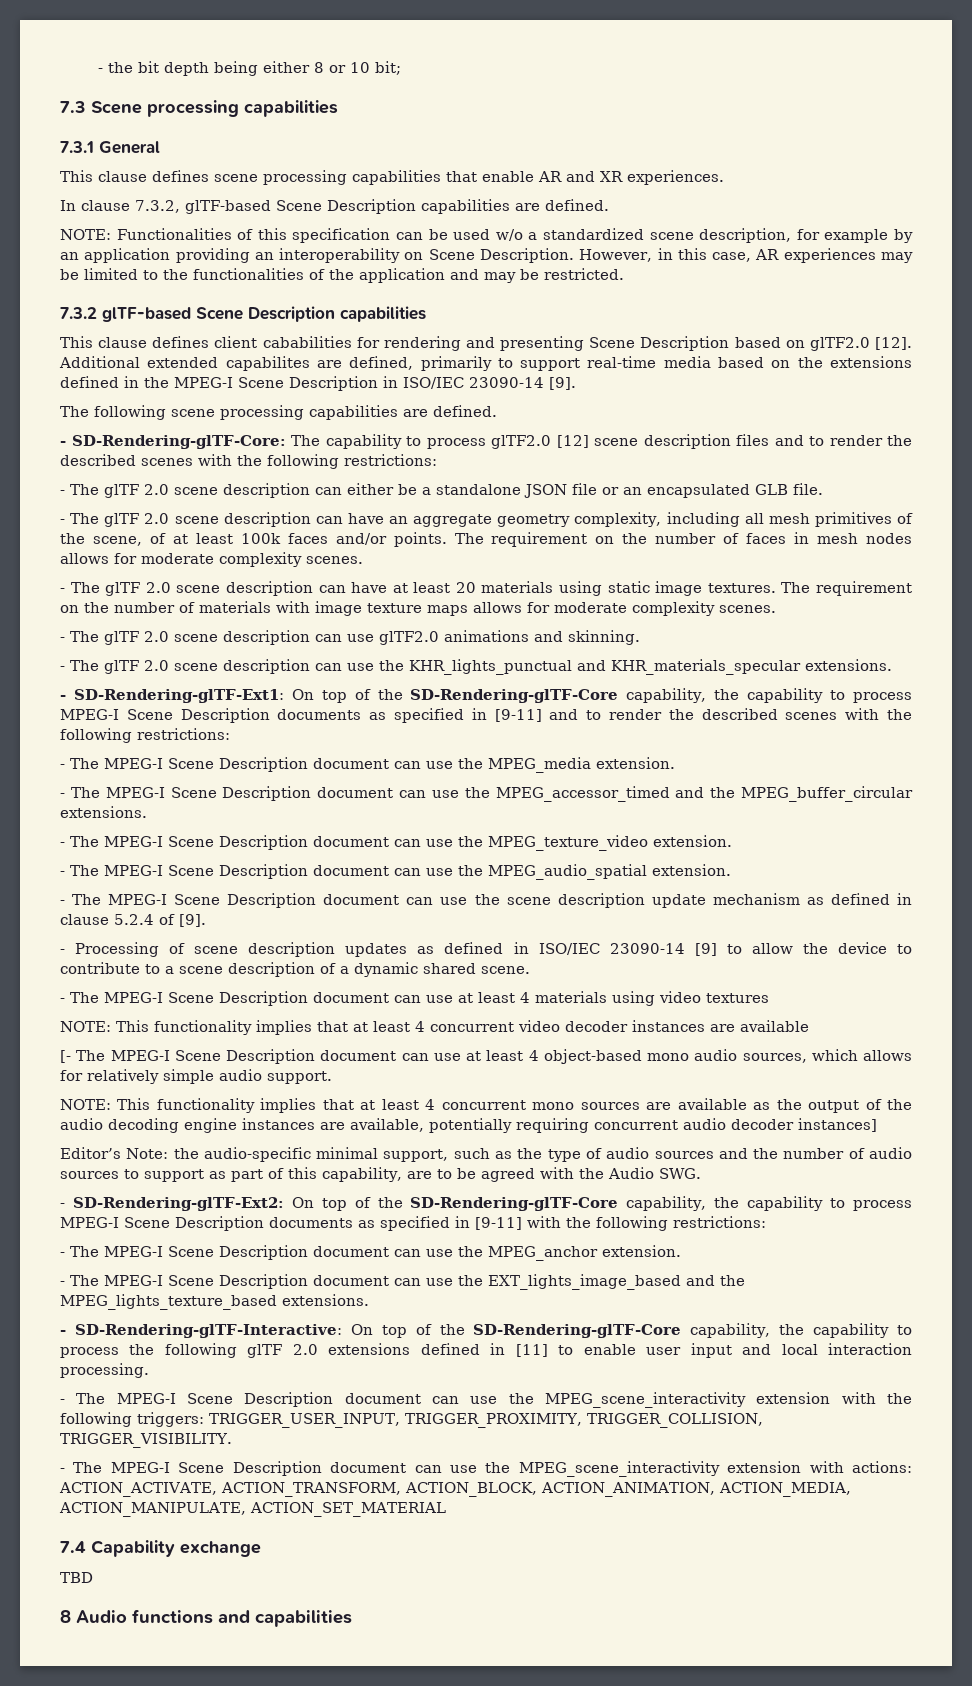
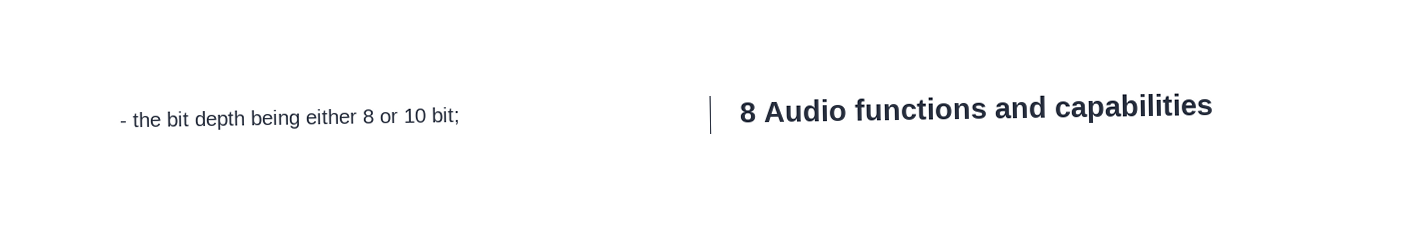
[60,100,338,117] [60,141,160,154] [60,170,724,185] [60,199,609,214] [60,228,914,243] [60,248,914,263] [60,268,624,283] [60,306,426,322] [60,336,912,351] [59,356,912,371] [60,376,576,391] [60,405,497,420] [60,434,912,449] [60,454,437,469] [60,483,823,498] [60,512,913,527] [60,532,913,547] [60,552,363,567] [60,581,913,596] [60,601,776,616] [60,630,640,645] [60,659,892,675] [60,688,913,703] [60,708,912,723] [60,728,230,743] [60,757,675,773] [60,786,914,802] [60,806,147,818] [60,835,732,851] [60,864,731,880] [60,893,913,908] [60,914,206,927] [60,942,912,957] [60,962,530,977] [60,991,769,1006] [60,1020,809,1035] [60,1049,912,1064] [60,1069,332,1084] [60,1098,913,1113] [60,1118,877,1133] [60,1147,912,1162] [60,1167,701,1182] [60,1196,913,1211] [60,1216,766,1231] [60,1245,681,1261] [60,1274,745,1290] [60,1294,369,1310] [60,1323,912,1338] [60,1343,912,1358] [60,1363,149,1378] [60,1392,913,1408] [60,1412,763,1428] [60,1433,232,1448] [60,1461,912,1477] [59,1482,851,1497] [59,1502,446,1517] [60,1540,261,1557] [60,1572,93,1583] // 7.3 Scene processing capabilities // 7.3.1 General // This clause defines scene processing capabilities that enable AR and XR experiences. // In clause 7.3.2, glTF-based Scene Description capabilities are defined. // NOTE: Functionalities of this specification can be used w/o a standardized scene description, for example by an application providing an interoperability on Scene Description. However, in this case, AR experiences may be limited to the functionalities of the application and may be restricted. // 7.3.2 glTF-based Scene Description capabilities // This clause defines client cababilities for rendering and presenting Scene Description based on glTF2.0 [12]. Additional extended capabilites are defined, primarily to support real-time media based on the extensions defined in the MPEG-I Scene Description in ISO/IEC 23090-14 [9]. // The following scene processing capabilities are defined. // - SD-Rendering-glTF-Core: The capability to process glTF2.0 [12] scene description files and to render the described scenes with the following restrictions: // - The glTF 2.0 scene description can either be a standalone JSON file or an encapsulated GLB file. // - The glTF 2.0 scene description can have an aggregate geometry complexity, including all mesh primitives of the scene, of at least 100k faces and/or points. The requirement on the number of faces in mesh nodes allows for moderate complexity scenes. // - The glTF 2.0 scene description can have at least 20 materials using static image textures. The requirement on the number of materials with image texture maps allows for moderate complexity scenes. // - The glTF 2.0 scene description can use glTF2.0 animations and skinning. // - The glTF 2.0 scene description can use the KHR_lights_punctual and KHR_materials_specular extensions. // - SD-Rendering-glTF-Ext1: On top of the SD-Rendering-glTF-Core capability, the capability to process MPEG-I Scene Description documents as specified in [9-11] and to render the described scenes with the following restrictions: // - The MPEG-I Scene Description document can use the MPEG_media extension. // - The MPEG-I Scene Description document can use the MPEG_accessor_timed and the MPEG_buffer_circular extensions. // - The MPEG-I Scene Description document can use the MPEG_texture_video extension. // - The MPEG-I Scene Description document can use the MPEG_audio_spatial extension. // - The MPEG-I Scene Description document can use the scene description update mechanism as defined in clause 5.2.4 of [9]. // - Processing of scene description updates as defined in ISO/IEC 23090-14 [9] to allow the device to contribute to a scene description of a dynamic shared scene. // - The MPEG-I Scene Description document can use at least 4 materials using video textures // NOTE: This functionality implies that at least 4 concurrent video decoder instances are available // [- The MPEG-I Scene Description document can use at least 4 object-based mono audio sources, which allows for relatively simple audio support. // NOTE: This functionality implies that at least 4 concurrent mono sources are available as the output of the audio decoding engine instances are available, potentially requiring concurrent audio decoder instances] // Editor’s Note: the audio-specific minimal support, such as the type of audio sources and the number of audio sources to support as part of this capability, are to be agreed with the Audio SWG. // - SD-Rendering-glTF-Ext2: On top of the SD-Rendering-glTF-Core capability, the capability to process MPEG-I Scene Description documents as specified in [9-11] with the following restrictions: // - The MPEG-I Scene Description document can use the MPEG_anchor extension. // - The MPEG-I Scene Description document can use the EXT_lights_image_based and the MPEG_lights_texture_based extensions. // - SD-Rendering-glTF-Interactive: On top of the SD-Rendering-glTF-Core capability, the capability to process the following glTF 2.0 extensions defined in [11] to enable user input and local interaction processing. // - The MPEG-I Scene Description document can use the MPEG_scene_interactivity extension with the following triggers: TRIGGER_USER_INPUT, TRIGGER_PROXIMITY, TRIGGER_COLLISION, TRIGGER_VISIBILITY. // - The MPEG-I Scene Description document can use the MPEG_scene_interactivity extension with actions: ACTION_ACTIVATE, ACTION_TRANSFORM, ACTION_BLOCK, ACTION_ANIMATION, ACTION_MEDIA, ACTION_MANIPULATE, ACTION_SET_MATERIAL // 7.4 Capability exchange // TBD -> (461, 116) none

